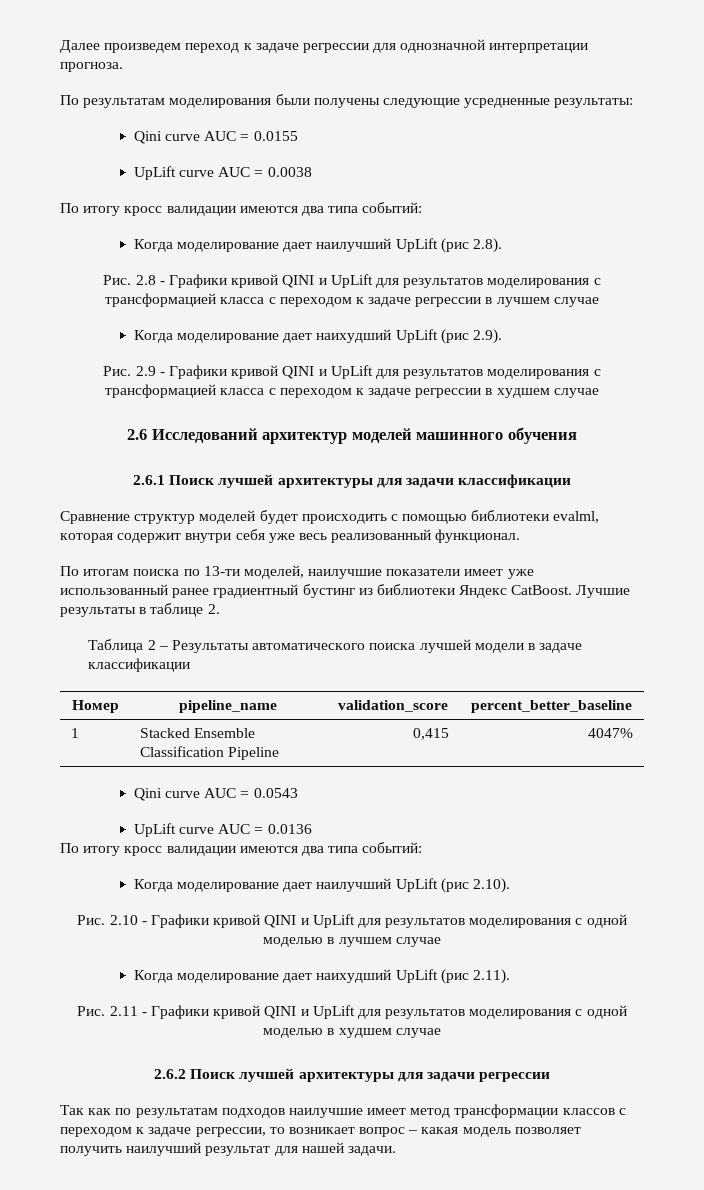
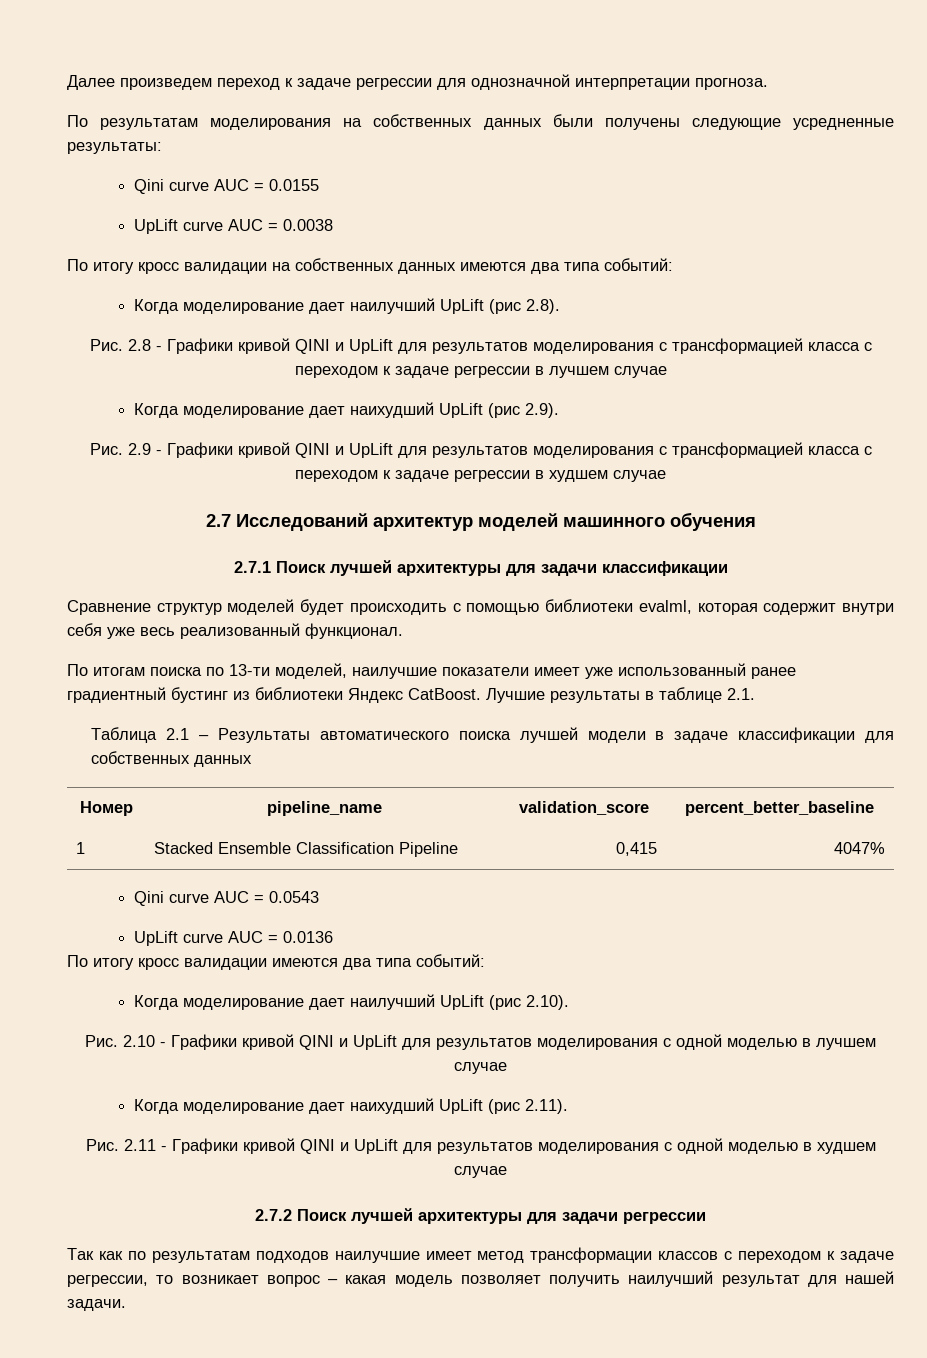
(272, 103) none -> [343,114,542,130] на собственных данных
(236, 211) none -> [272,258,456,274] на собственных данных
[127,429,148,440] 2.6 -> [205,514,231,527] 2.7
[132,475,165,485] 2.6.1 -> [233,561,271,573] 2.7.1
[207,604,220,614] 2. -> [727,688,755,700] 2.1.
[147,640,156,650] 2 -> [166,728,190,740] 2.1
(191, 665) none -> [865,731,894,743] [91,751,253,767] для собственных данных
[153,1069,186,1079] 2.6.2 -> [255,1209,292,1221] 2.7.2

